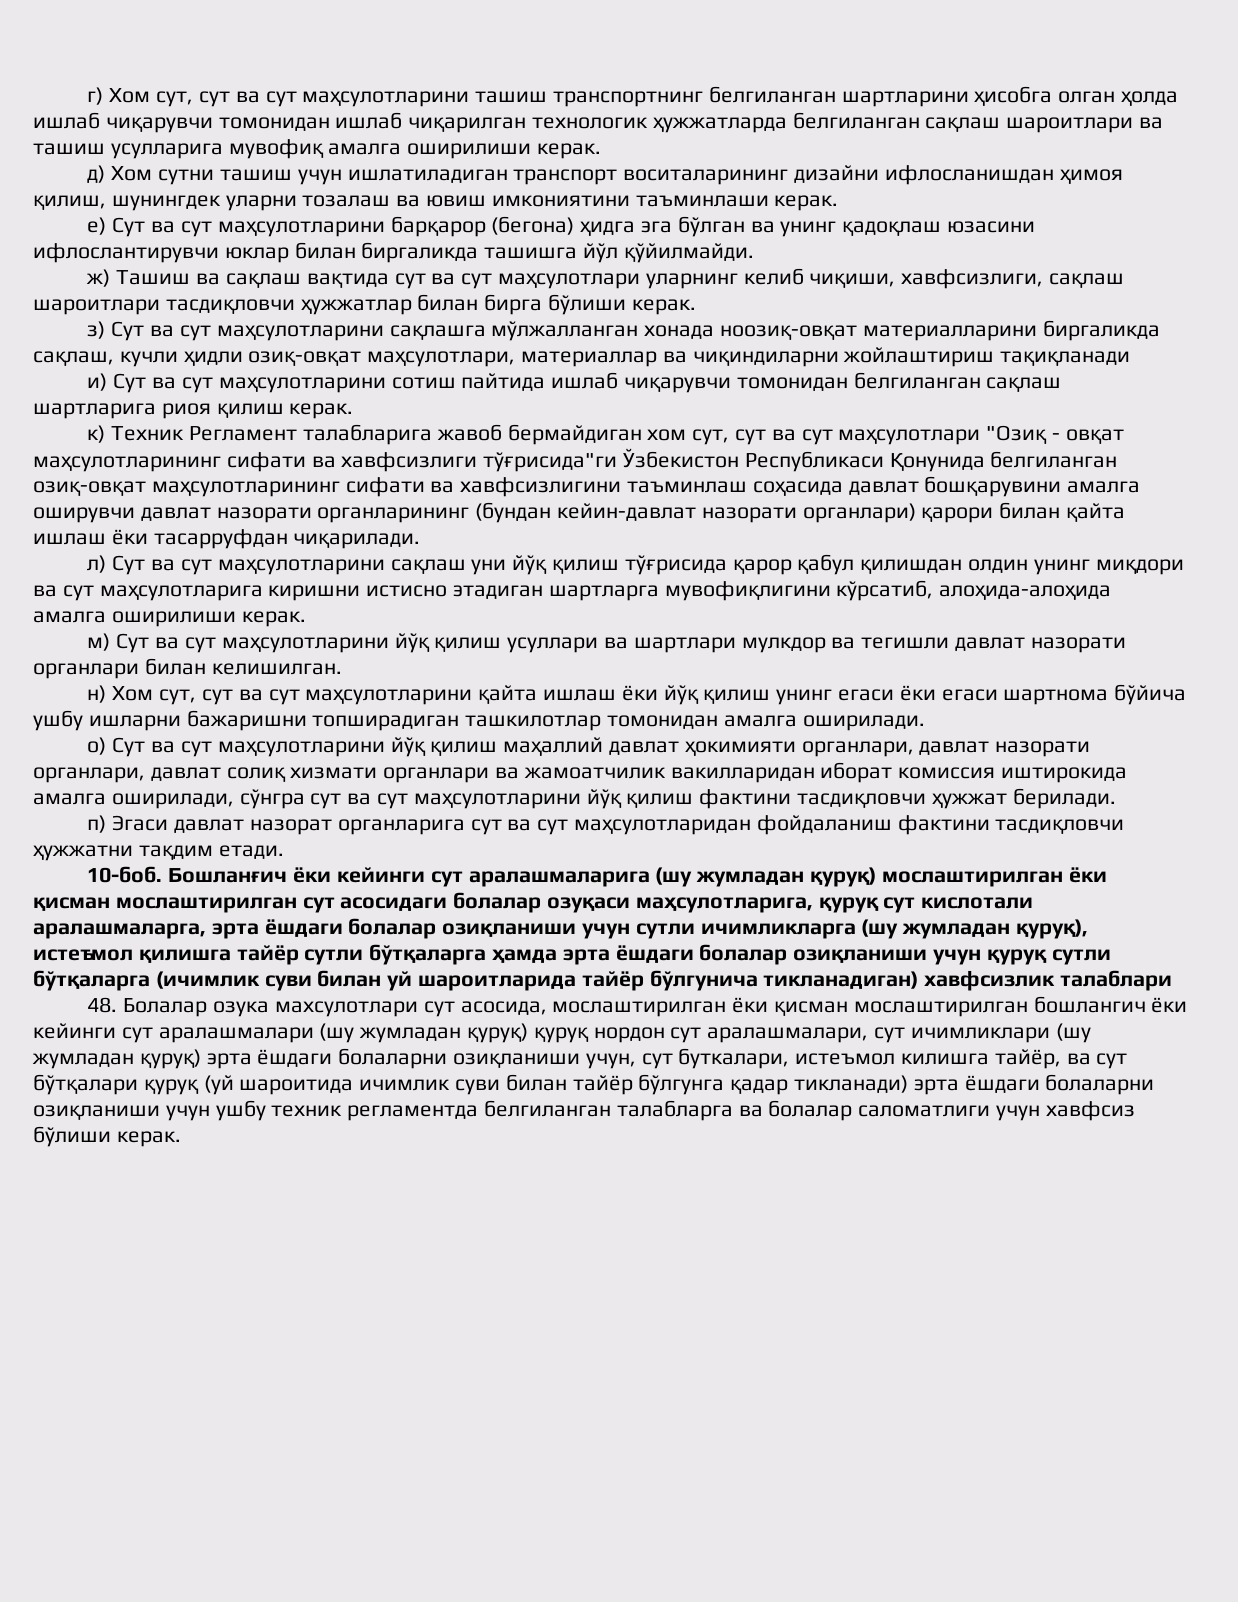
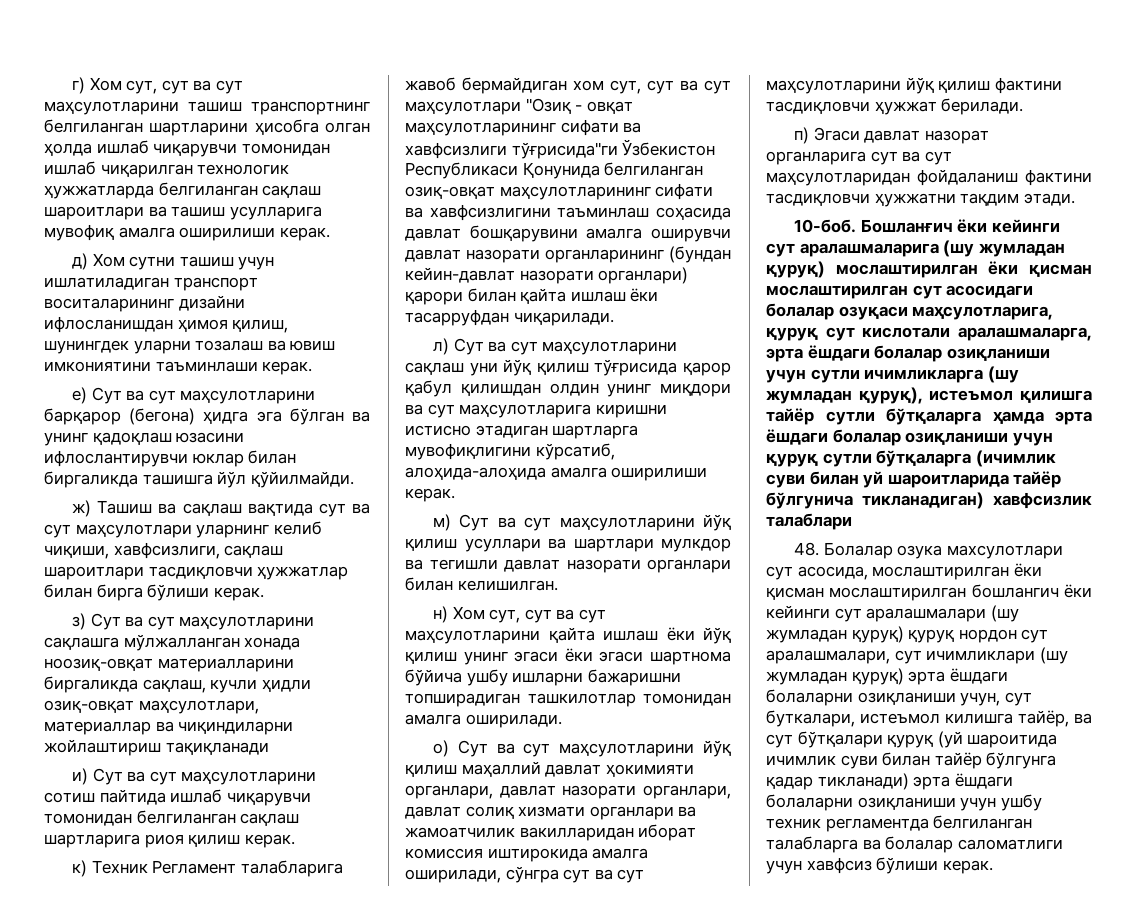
[837,685,998,701] егаси ёки егаси -> [514,648,644,662] эгаси ёки эгаси
[218,845,284,859] етади. -> [1023,193,1075,206] этади.

